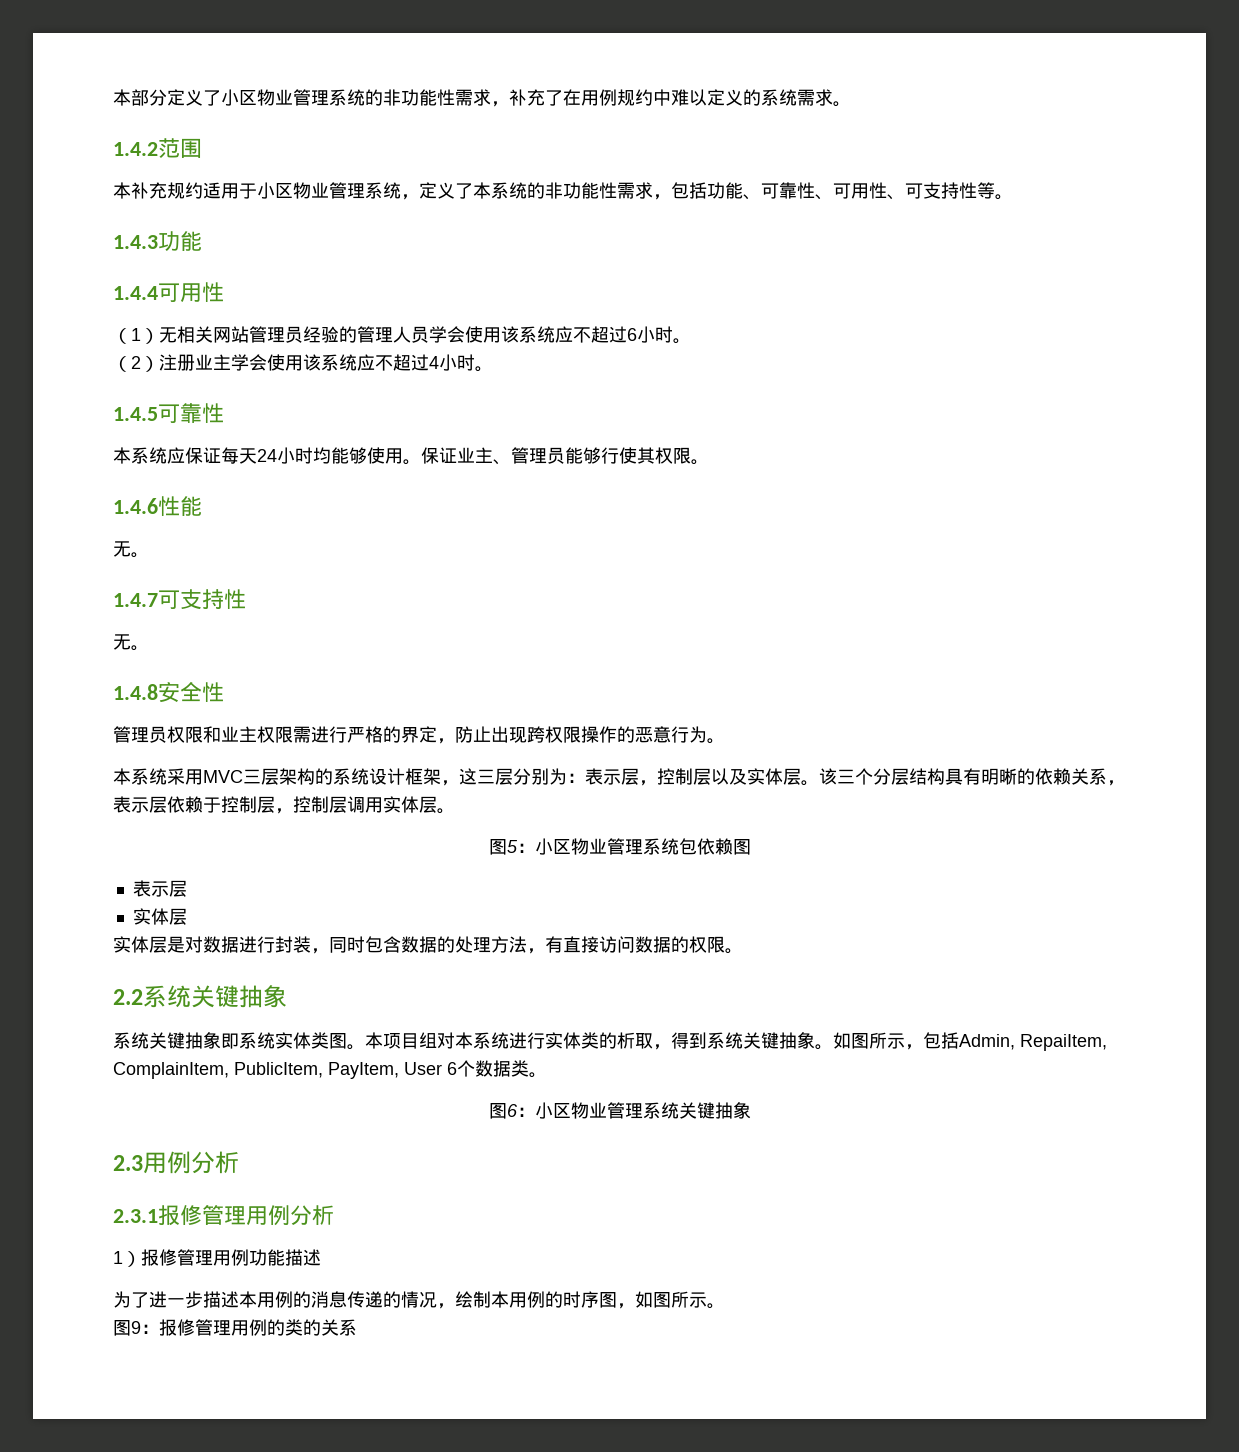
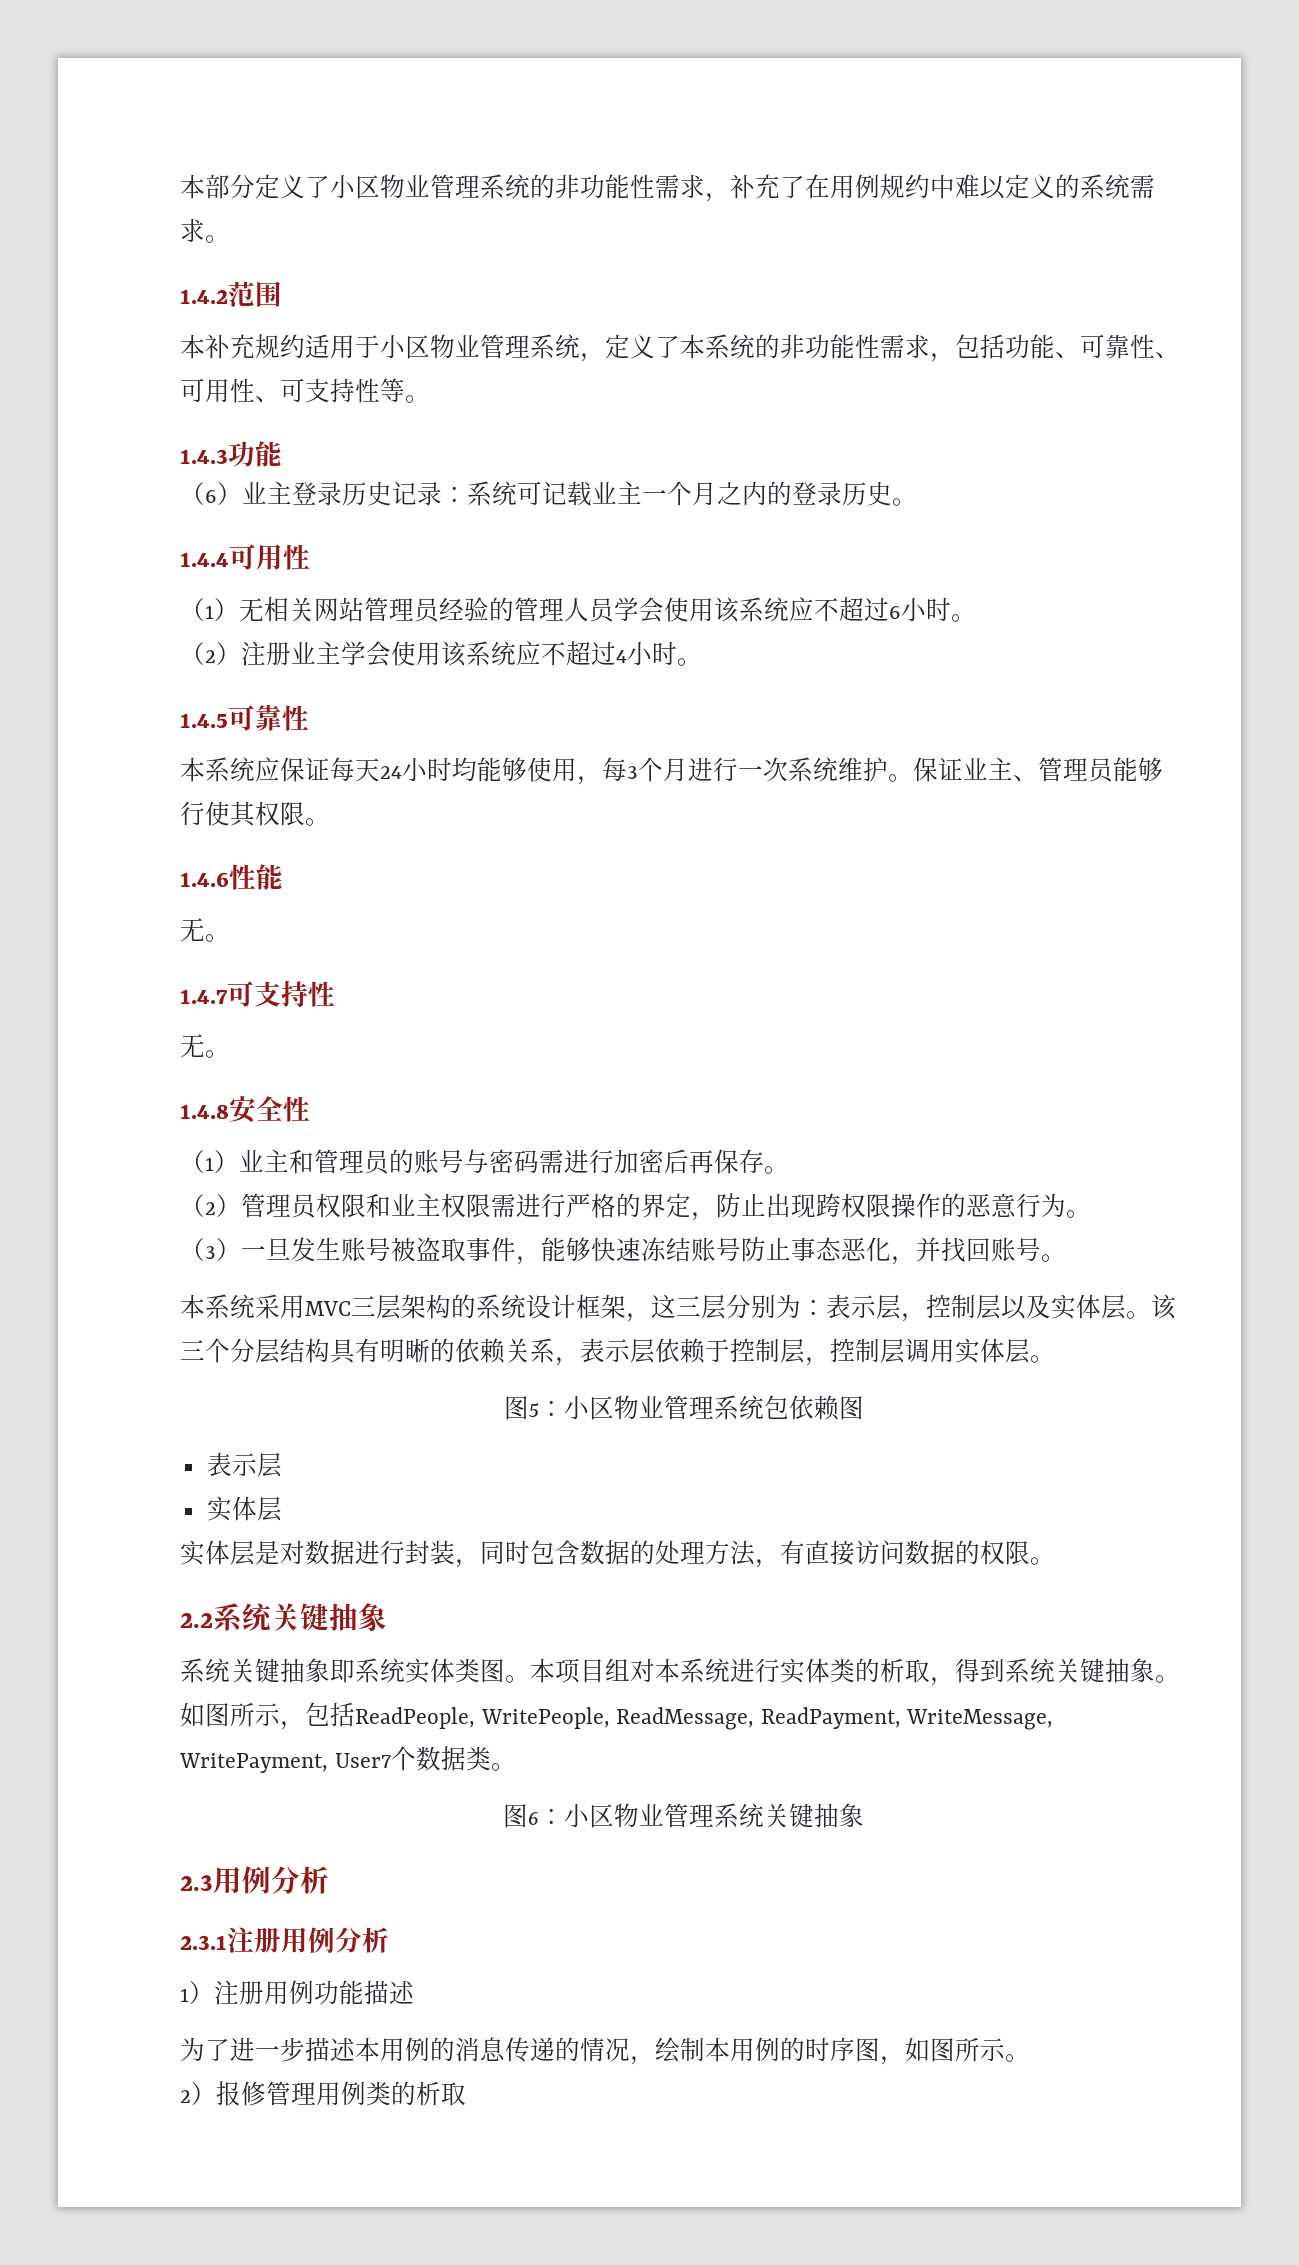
(202, 241) none -> [180,481,917,506] // （6）业主登录历史记录：系统可记载业主一个月之内的登录历史。
(403, 456) none -> [577,757,888,785] ，每3个月进行一次系统维护
(224, 692) none -> [180,1149,789,1175] [180,1194,241,1217] （1）业主和管理员的账号与密码需进行加密后再保存。 // （2）
(725, 741) none -> [180,1237,1066,1265] // （3）一旦发生账号被盗取事件，能够快速冻结账号防止事态恶化，并找回账号。
[959,1034,1107,1051] [113,1062,457,1079] Admin, RepaiItem, ComplainItem, PublicItem, PayItem, User 6 -> [355,1707,1054,1730] [179,1753,391,1773] ReadPeople, WritePeople, ReadMessage, ReadPayment, WriteMessage, WritePayment, User7
[158,1205,246,1226] 报修管理 -> [227,1927,281,1953] 注册
[141,1249,213,1266] 报修管理 -> [214,1980,264,2005] 注册
[113,1319,357,1336] 图9：报修管理用例的类的关系 -> [180,2081,466,2106] 2）报修管理用例类的析取

